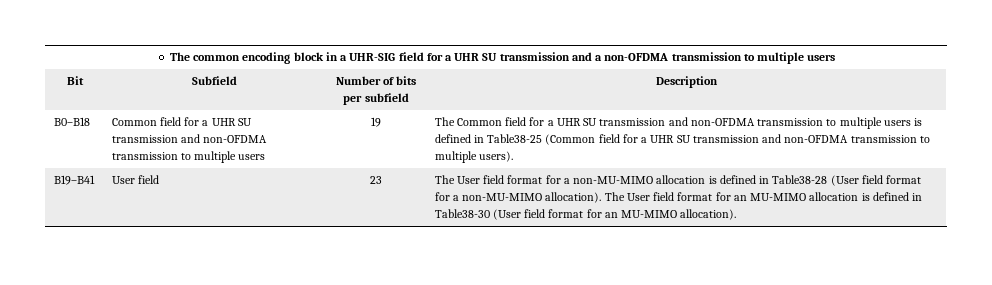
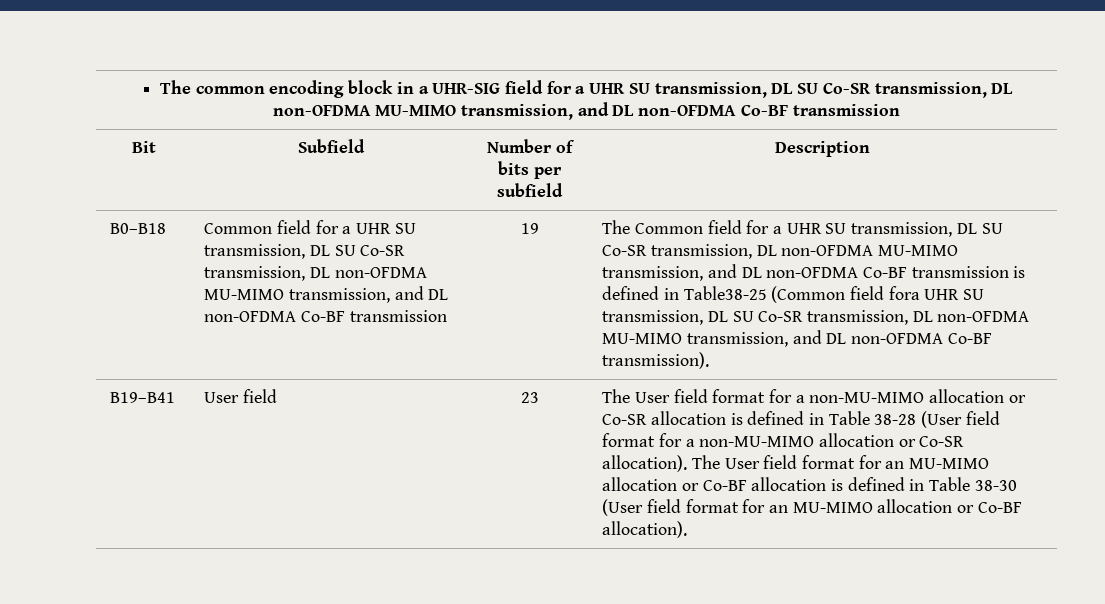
[499,52,836,64] transmission and a non-OFDMA transmission to multiple users -> [654,82,1014,98] [272,102,900,120] transmission, DL SU Co-SR transmission, DL non-OFDMA MU-MIMO transmission, and DL non-OFDMA Co-BF transmission
[111,134,268,143] [111,151,266,163] transmission and non-OFDMA transmission to multiple users -> [204,244,406,259] [204,266,427,281] [204,286,449,303] [204,310,447,322] transmission, DL SU Co-SR transmission, DL non-OFDMA MU-MIMO transmission, and DL non-OFDMA Co-BF transmission
[599,117,911,129] transmission and non-OFDMA transmission to multiple users -> [851,222,1003,237] [602,244,959,259] [602,264,1009,281] transmission, DL SU Co-SR transmission, DL non-OFDMA MU-MIMO transmission, and DL non-OFDMA Co-BF transmission
[622,134,930,143] [434,151,513,163] for a UHR SU transmission and non-OFDMA transmission to multiple users). -> [888,286,985,300] [602,310,1030,325] [602,330,992,347] [602,352,710,369] fora UHR SU transmission, DL SU Co-SR transmission, DL non-OFDMA MU-MIMO transmission, and DL non-OFDMA Co-BF transmission).
[708,175,828,184] is defined in Table38-28 -> [1008,395,1026,403] [602,411,917,425] or Co-SR allocation is defined in Table 38-28
(543, 197) none -> [819,433,965,447] allocation or Co-SR
[861,192,923,201] [434,209,490,218] is defined in Table38-30 -> [681,477,1017,491] or Co-BF allocation is defined in Table 38-30
(678, 214) none -> [877,499,1022,513] allocation or Co-BF

